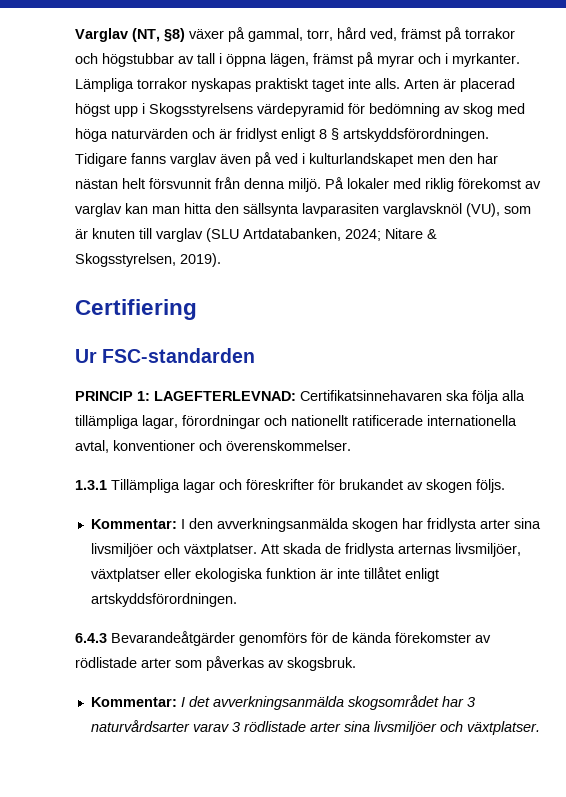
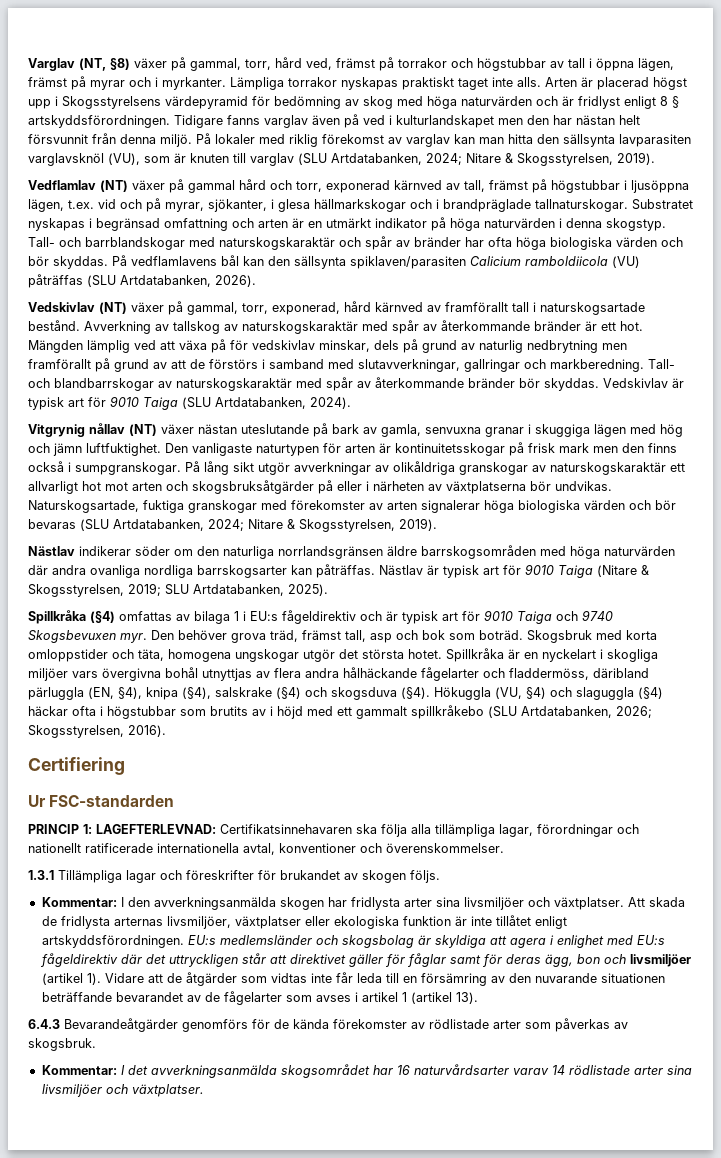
(221, 260) none -> [28,179,689,193] [28,198,693,212] [28,217,666,231] [28,236,683,250] [28,255,640,269] [28,274,256,288] [28,301,645,315] [28,320,643,334] [28,339,627,353] [28,358,675,372] [28,377,684,391] [28,396,351,410] [28,423,683,437] [28,442,677,456] [28,461,685,475] [28,480,612,494] [28,500,676,513] [28,518,437,532] [28,545,675,559] [28,564,649,578] [28,583,328,597] [28,610,613,624] [28,630,657,643] [28,648,658,662] [28,667,649,681] [28,687,663,700] [28,705,652,719] [28,725,166,738] // Vedflamlav (NT) växer på gammal hård och torr, exponerad kärnved av tall, främst på högstubbar i ljusöppna lägen, t.ex. vid och på myrar, sjökanter, i glesa hällmarkskogar och i brandpräglade tallnaturskogar. Substratet nyskapas i begränsad omfattning och arten är en utmärkt indikator på höga naturvärden i denna skogstyp. Tall- och barrblandskogar med naturskogskaraktär och spår av bränder har ofta höga biologiska värden och bör skyddas. På vedflamlavens bål kan den sällsynta spiklaven/parasiten Calicium ramboldiicola (VU) påträffas (SLU Artdatabanken, 2026). // Vedskivlav (NT) växer på gammal, torr, exponerad, hård kärnved av framförallt tall i naturskogsartade bestånd. Avverkning av tallskog av naturskogskaraktär med spår av återkommande bränder är ett hot. Mängden lämplig ved att växa på för vedskivlav minskar, dels på grund av naturlig nedbrytning men framförallt på grund av att de förstörs i samband med slutavverkningar, gallringar och markberedning. Tall- och blandbarrskogar av naturskogskaraktär med spår av återkommande bränder bör skyddas. Vedskivlav är typisk art för 9010 Taiga (SLU Artdatabanken, 2024). // Vitgrynig nållav (NT) växer nästan uteslutande på bark av gamla, senvuxna granar i skuggiga lägen med hög och jämn luftfuktighet. Den vanligaste naturtypen för arten är kontinuitetsskogar på frisk mark men den finns också i sumpgranskogar. På lång sikt utgör avverkningar av olikåldriga granskogar av naturskogskaraktär ett allvarligt hot mot arten och skogsbruksåtgärder på eller i närheten av växtplatserna bör undvikas. Naturskogsartade, fuktiga granskogar med förekomster av arten signalerar höga biologiska värden och bör bevaras (SLU Artdatabanken, 2024; Nitare & Skogsstyrelsen, 2019). // Nästlav indikerar söder om den naturliga norrlandsgränsen äldre barrskogsområden med höga naturvärden där andra ovanliga nordliga barrskogsarter kan påträffas. Nästlav är typisk art för 9010 Taiga (Nitare & Skogsstyrelsen, 2019; SLU Artdatabanken, 2025). // Spillkråka (§4) omfattas av bilaga 1 i EU:s fågeldirektiv och är typisk art för 9010 Taiga och 9740 Skogsbevuxen myr. Den behöver grova träd, främst tall, asp och bok som boträd. Skogsbruk med korta omloppstider och täta, homogena ungskogar utgör det största hotet. Spillkråka är en nyckelart i skogliga miljöer vars övergivna bohål utnyttjas av flera andra hålhäckande fågelarter och fladdermöss, däribland pärluggla (EN, §4), knipa (§4), salskrake (§4) och skogsduva (§4). Hökuggla (VU, §4) och slaguggla (§4) häckar ofta i högstubbar som brutits av i höjd med ett gammalt spillkråkebo (SLU Artdatabanken, 2026; Skogsstyrelsen, 2016).
(237, 600) none -> [187,935,665,948] [39,953,691,967] [41,972,665,986] [41,991,478,1005] EU:s medlemsländer och skogsbolag är skyldiga att agera i enlighet med EU:s fågeldirektiv där det uttryckligen står att direktivet gäller för fåglar samt för deras ägg, bon och livsmiljöer (artikel 1). Vidare att de åtgärder som vidtas inte får leda till en försämring av den nuvarande situationen beträffande bevarandet av de fågelarter som avses i artikel 1 (artikel 13).
[466,697,475,707] 3 -> [396,1065,410,1075] 16
[231,722,240,732] 3 -> [551,1065,565,1075] 14

